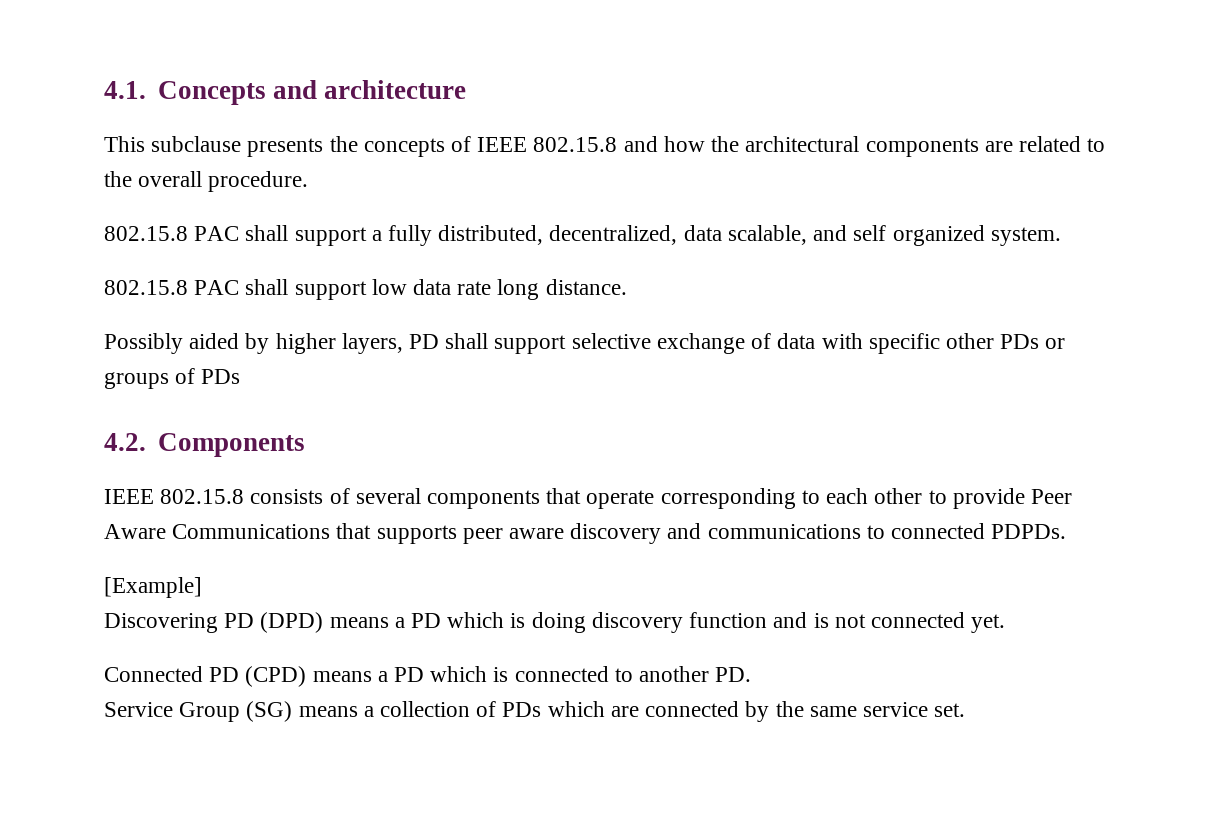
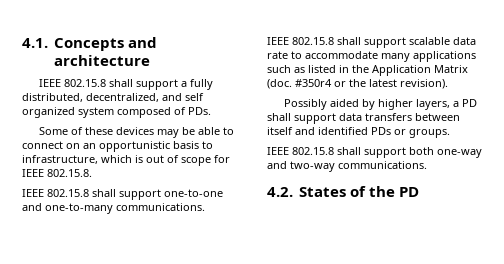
[104,136,1106,157] [104,171,309,192] [104,226,240,241] This subclause presents the concepts of IEEE 802.15.8 and how the architectural components are related to the overall procedure. // 802.15.8 PAC -> [39,79,107,87] IEEE 802.15.8
[683,225,807,245] data scalable, -> (159, 97) none
[990,227,1061,246] [104,279,627,300] system. // 802.15.8 PAC shall support low data rate long distance. -> [78,107,211,118] [39,127,235,138] [22,141,213,152] [22,155,230,166] [22,169,92,177] [22,189,223,200] [22,203,205,214] [267,37,476,48] [267,51,476,62] [267,65,468,76] [267,79,448,89] system composed of PDs. // Some of these devices may be able to connect on an opportunistic basis to infrastructure, which is out of scope for IEEE 802.15.8. // IEEE 802.15.8 shall support one-to-one and one-to-many communications. // IEEE 802.15.8 shall support scalable data rate to accommodate many applications such as listed in the Application Matrix (doc. #350r4 or the latest revision).
(403, 343) none -> [453,101,460,107] a
[571,333,1066,354] [104,368,241,389] [104,433,305,457] [104,488,1072,509] [104,523,1067,544] [104,577,202,598] [104,612,1006,633] [104,666,752,687] [104,701,966,722] selective exchange of data with specific other PDs or groups of PDs // 4.2. Components // IEEE 802.15.8 consists of several components that operate corresponding to each other to provide Peer Aware Communications that supports peer aware discovery and communications to connected PDPDs. // [Example] // Discovering PD (DPD) means a PD which is doing discovery function and is not connected yet. // Connected PD (CPD) means a PD which is connected to another PD. // Service Group (SG) means a collection of PDs which are connected by the same service set. -> [339,113,460,121] [267,127,450,138] [267,147,482,158] [267,161,427,172] [267,186,419,197] data transfers between itself and identified PDs or groups. // IEEE 802.15.8 shall support both one-way and two-way communications. // 4.2. States of the PD

